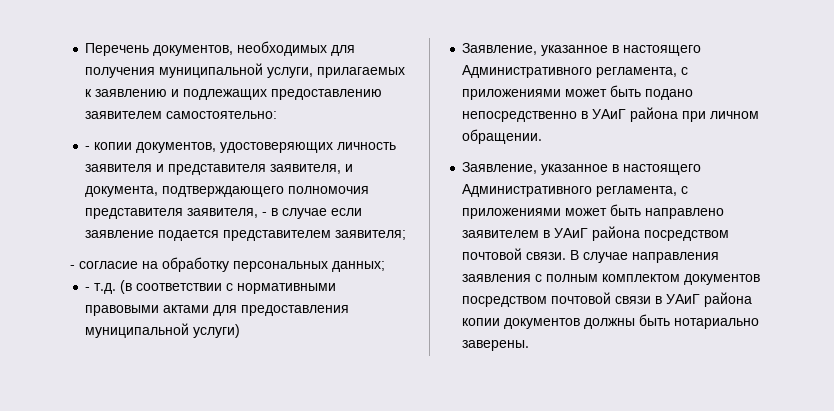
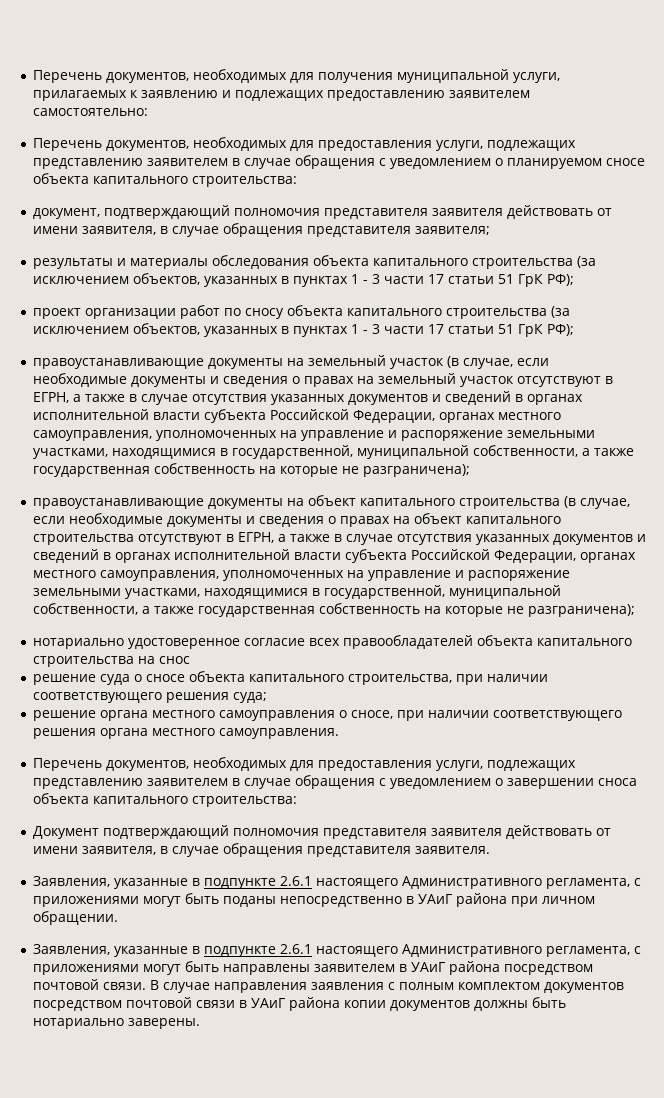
[85,142,397,153] [85,164,354,175] [85,186,370,197] [85,208,363,219] [85,230,407,241] [70,257,385,272] [85,280,337,294] [85,305,350,316] [85,323,241,338] [462,43,702,56] [462,65,689,78] [462,85,694,100] - копии документов, удостоверяющих личность заявителя и представителя заявителя, и документа, подтверждающего полномочия представителя заявителя, - в случае если заявление подается представителем заявителя; // - согласие на обработку персональных данных; // - т.д. (в соответствии с нормативными правовыми актами для предоставления муниципальной услуги) // Заявление, указанное в настоящего Административного регламента, с приложениями может быть подано -> [32,137,576,151] [32,155,645,169] [32,173,297,187] [32,205,612,219] [32,223,490,237] [32,255,596,269] [32,273,574,287] [32,305,570,319] [32,323,574,337] [32,355,549,369] [32,373,613,387] [32,391,583,405] [32,409,561,423] [32,430,595,441] [32,445,634,459] [32,463,470,477] [32,495,630,509] [32,513,561,527] [32,532,646,545] [32,549,636,563] [32,570,570,581] [32,585,561,599] [32,603,635,617] [32,635,632,649] [32,656,190,667] [32,671,548,685] [32,692,267,703] [32,710,622,721] [32,728,339,739] [32,757,576,771] [32,775,637,789] [32,793,297,807] [32,825,611,839] [32,843,490,857] [32,876,641,889] [32,893,276,907] Перечень документов, необходимых для предоставления услуги, подлежащих представлению заявителем в случае обращения с уведомлением о планируемом сносе объекта капитального строительства: // документ, подтверждающий полномочия представителя заявителя действовать от имени заявителя, в случае обращения представителя заявителя; // результаты и материалы обследования объекта капитального строительства (за исключением объектов, указанных в пунктах 1 - 3 части 17 статьи 51 ГрК РФ); // проект организации работ по сносу объекта капитального строительства (за исключением объектов, указанных в пунктах 1 - 3 части 17 статьи 51 ГрК РФ); // правоустанавливающие документы на земельный участок (в случае, если необходимые документы и сведения о правах на земельный участок отсутствуют в ЕГРН, а также в случае отсутствия указанных документов и сведений в органах исполнительной власти субъекта Российской Федерации, органах местного самоуправления, уполномоченных на управление и распоряжение земельными участками, находящимися в государственной, муниципальной собственности, а также государственная собственность на которые не разграничена); // правоустанавливающие документы на объект капитального строительства (в случае, если необходимые документы и сведения о правах на объект капитального строительства отсутствуют в ЕГРН, а также в случае отсутствия указанных документов и сведений в органах исполнительной власти субъекта Российской Федерации, органах местного самоуправления, уполномоченных на управление и распоряжение земельными участками, находящимися в государственной, муниципальной собственности, а также государственная собственность на которые не разграничена); // нотариально удостоверенное согласие всех правообладателей объекта капитального строительства на снос // решение суда о сносе объекта капитального строительства, при наличии соответствующего решения суда; // решение органа местного самоуправления о сносе, при наличии соответствующего решения органа местного самоуправления. // Перечень документов, необходимых для предоставления услуги, подлежащих представлению заявителем в случае обращения с уведомлением о завершении сноса объекта капитального строительства: // Документ подтверждающий полномочия представителя заявителя действовать от имени заявителя, в случае обращения представителя заявителя. // Заявления, указанные в подпункте 2.6.1 настоящего Административного регламента, с приложениями могут быть поданы
[462,162,702,175] [462,184,689,197] [462,204,725,219] Заявление, указанное в настоящего Административного регламента, с приложениями может быть направлено -> [32,944,641,957] [32,961,310,975] Заявления, указанные в подпункте 2.6.1 настоящего Административного регламента, с приложениями могут быть направлены

